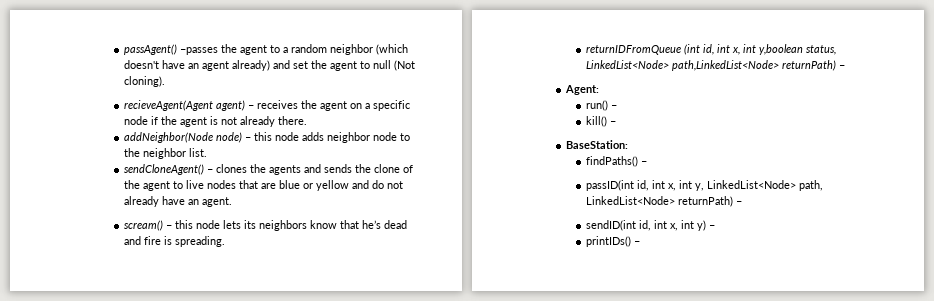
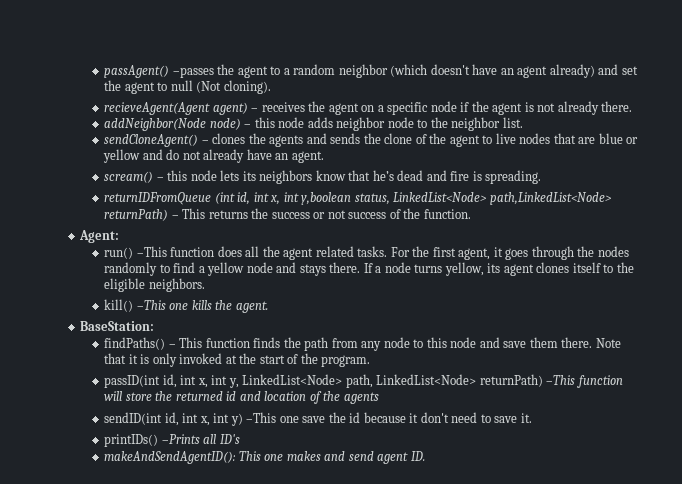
[564,85,599,95] [586,100,618,111] [586,116,617,127] [565,140,628,149] [586,156,648,167] // Agent: // run() – // kill() – // BaseStation: // findPaths() – -> [182,208,471,219] [79,230,120,243] [104,246,629,260] [104,262,634,276] [104,278,205,292] [104,299,268,313] [80,321,155,331] [104,337,621,351] [104,353,371,367] This returns the success or not success of the function. // Agent: // run() –This function does all the agent related tasks. For the first agent, it goes through the nodes randomly to find a yellow node and stays there. If a node turns yellow, its agent clones itself to the eligible neighbors. // kill() –This one kills the agent. // BaseStation: // findPaths() – This function finds the path from any node to this node and save them there. Note that it is only invoked at the start of the program.
[736,201,743,205] – -> [546,375,623,388] [104,391,379,404] –This function will store the returned id and location of the agents
[709,225,716,229] [586,236,641,247] – // printIDs() – -> [246,412,532,423] [104,434,240,447] [104,451,425,464] –This one save the id because it don't need to save it. // printIDs() –Prints all ID's // makeAndSendAgentID(): This one makes and send agent ID.

